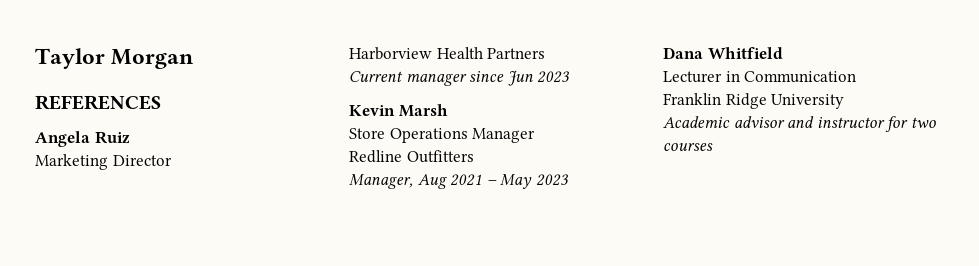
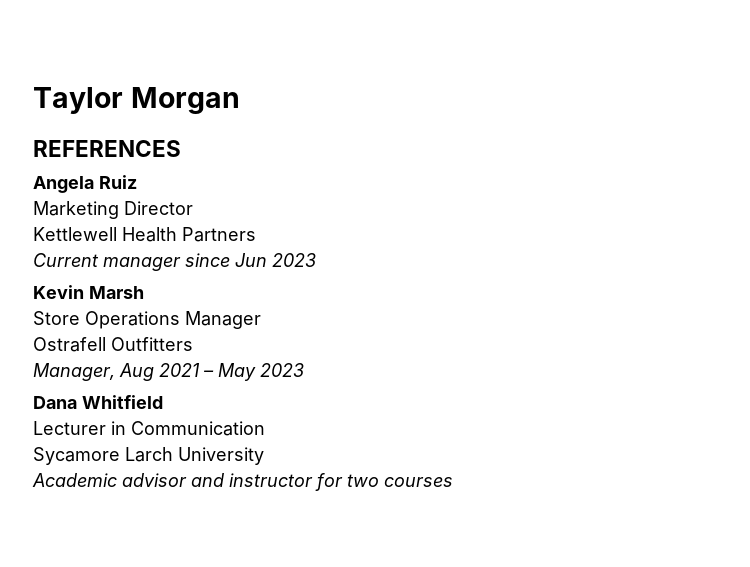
[349,47,432,60] Harborview -> [33,227,117,241] Kettlewell
[349,150,402,163] Redline -> [33,337,106,352] Ostrafell
[663,93,767,109] Franklin Ridge -> [33,447,173,465] Sycamore Larch

